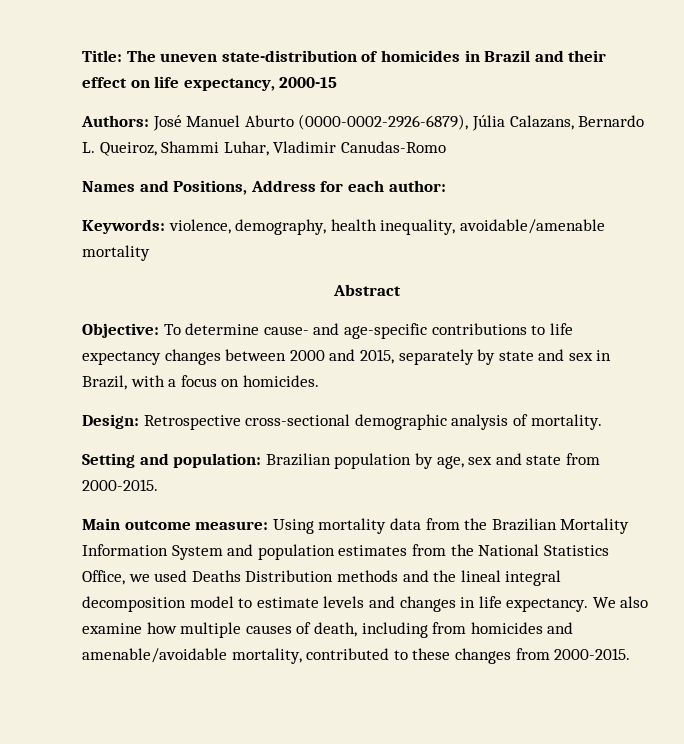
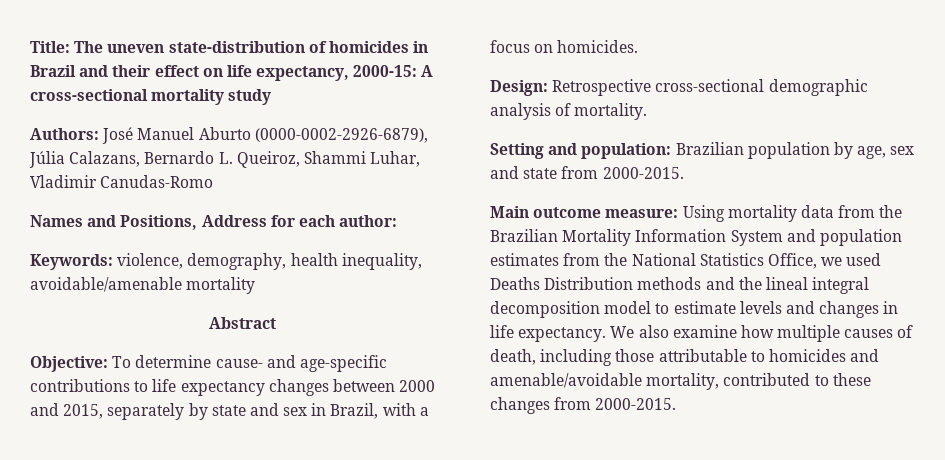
[279,77,338,88] 2000-15 -> [353,65,434,77] [30,89,272,105] 2000-15: A cross-sectional mortality study
[432,622,467,634] from -> [615,349,765,362] those attributable to

